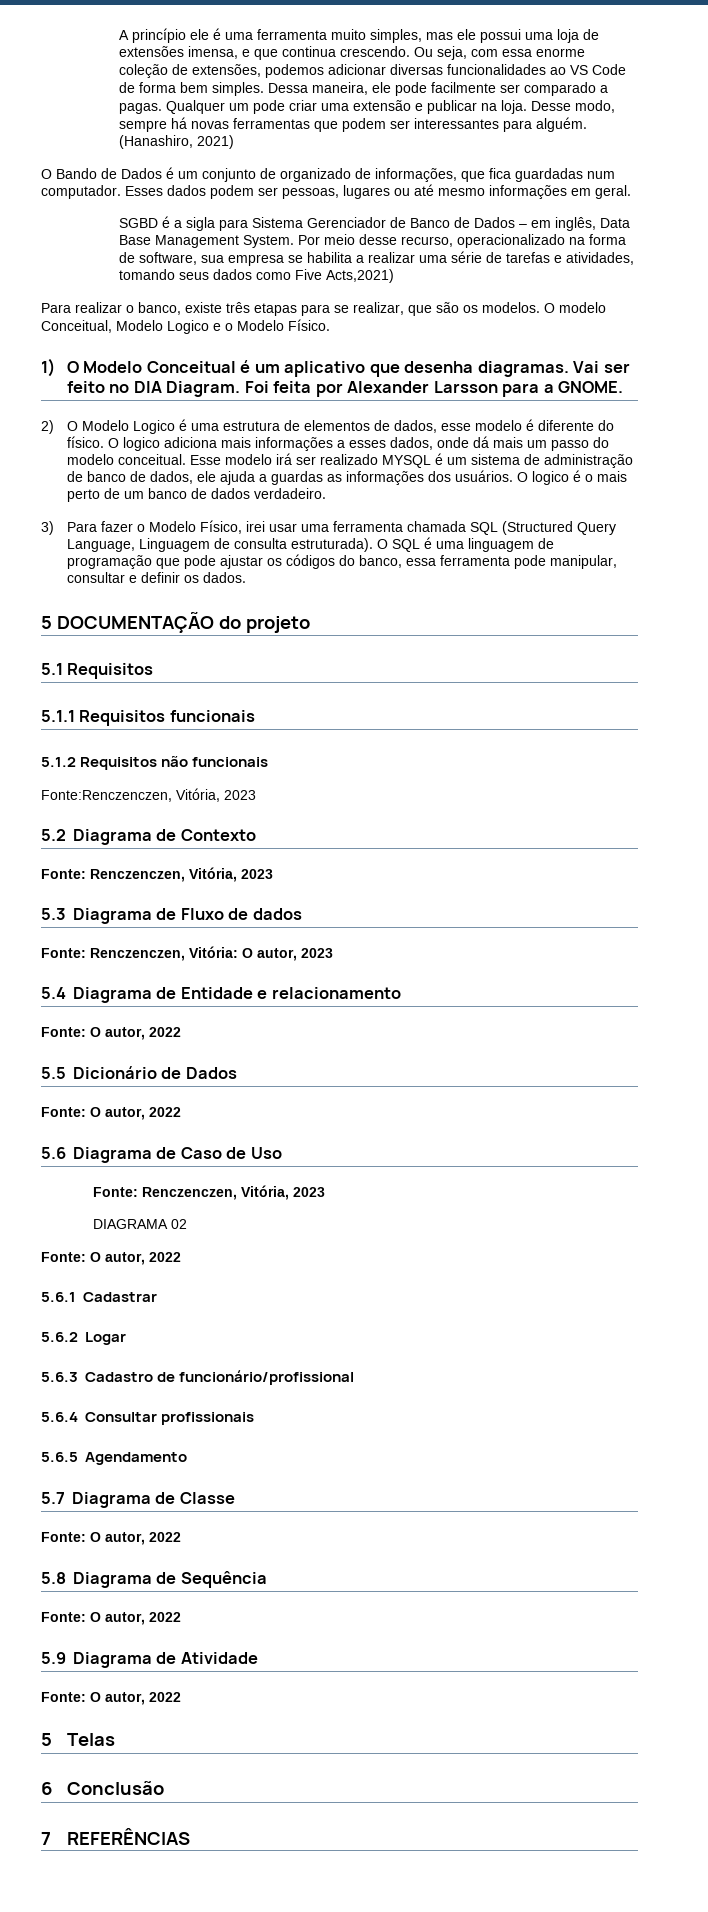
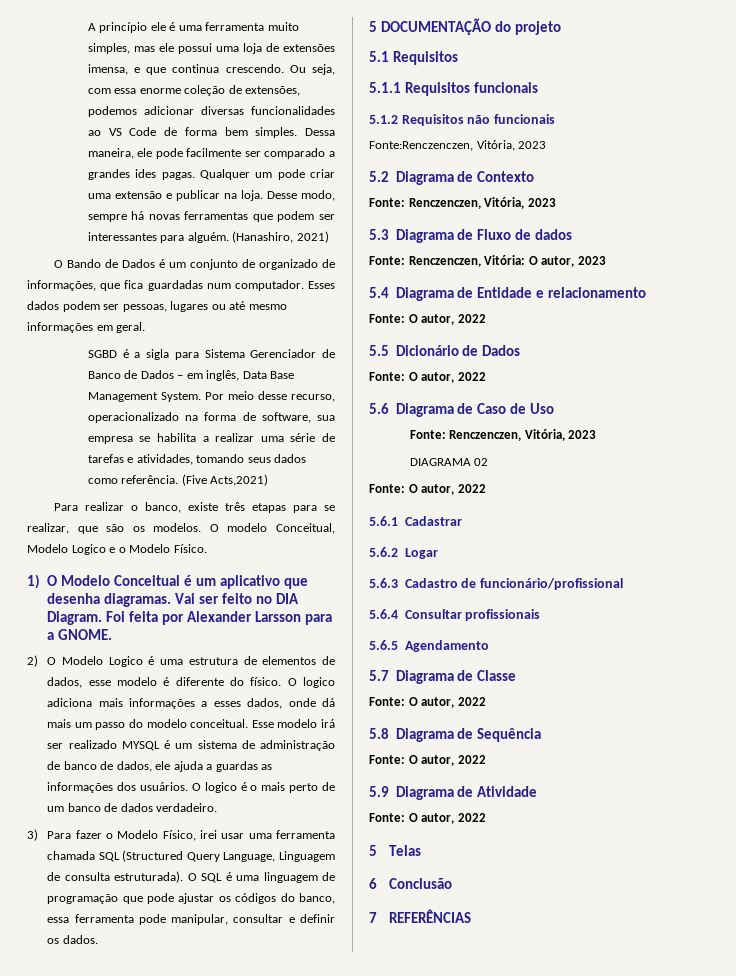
(609, 89) none -> [87,169,157,180] grandes ides
[295,269,323,280] Five -> [121,474,207,486] referência. (Five

